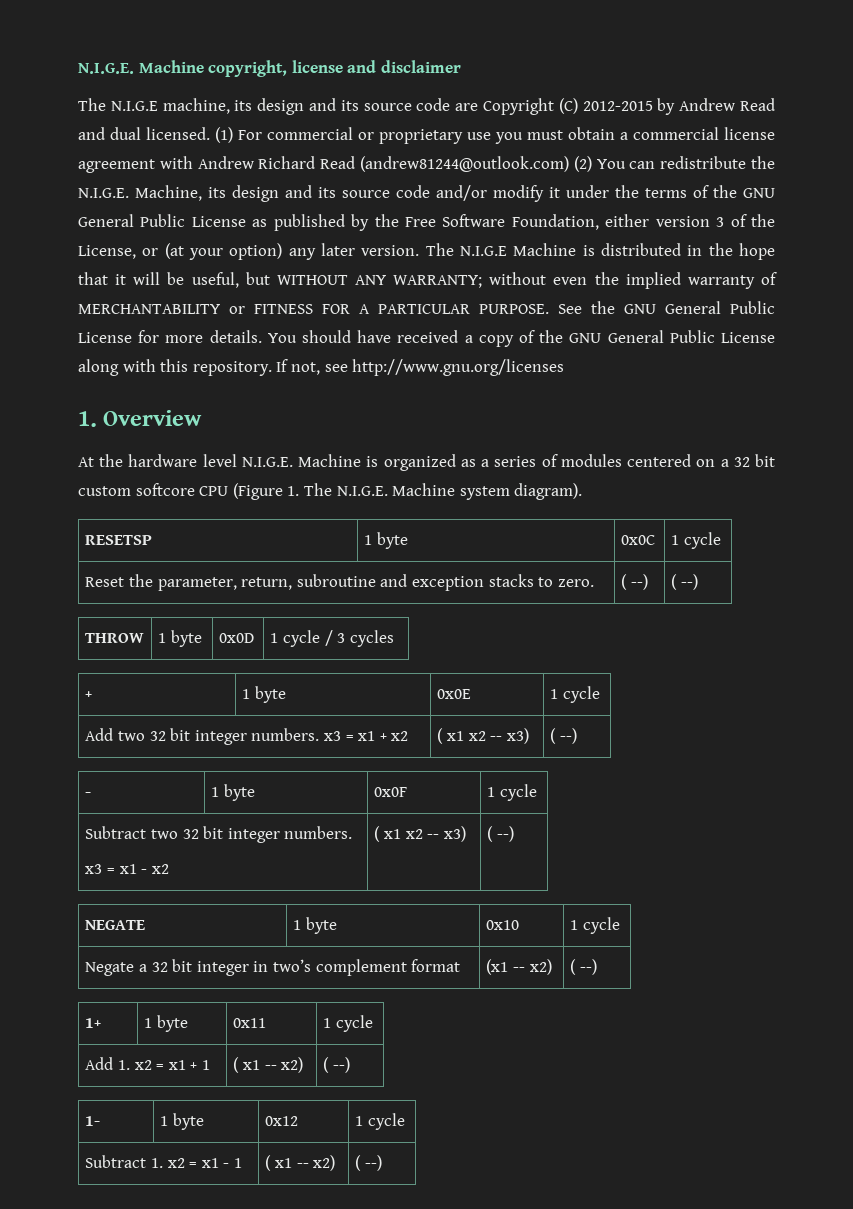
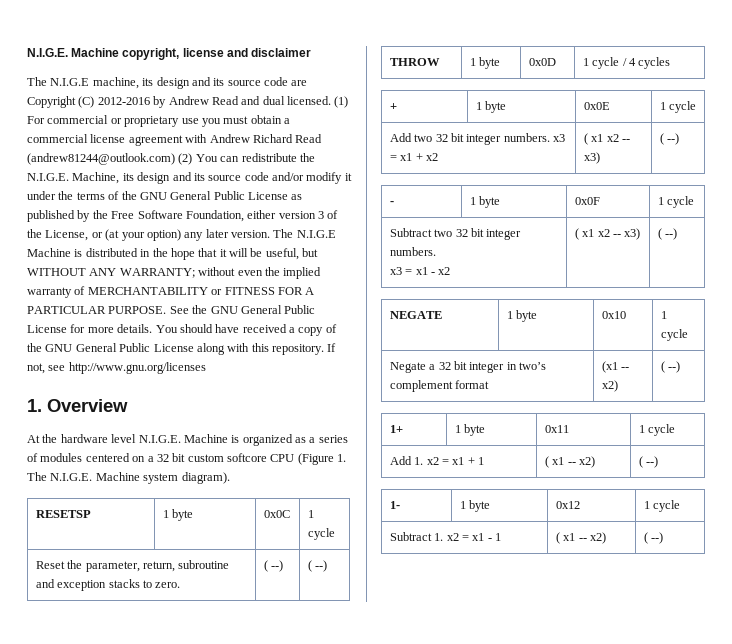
[582,101,653,111] 2012-2015 -> [97,97,150,105] 2012-2016
[337,633,346,643] 3 -> [628,58,636,66] 4

